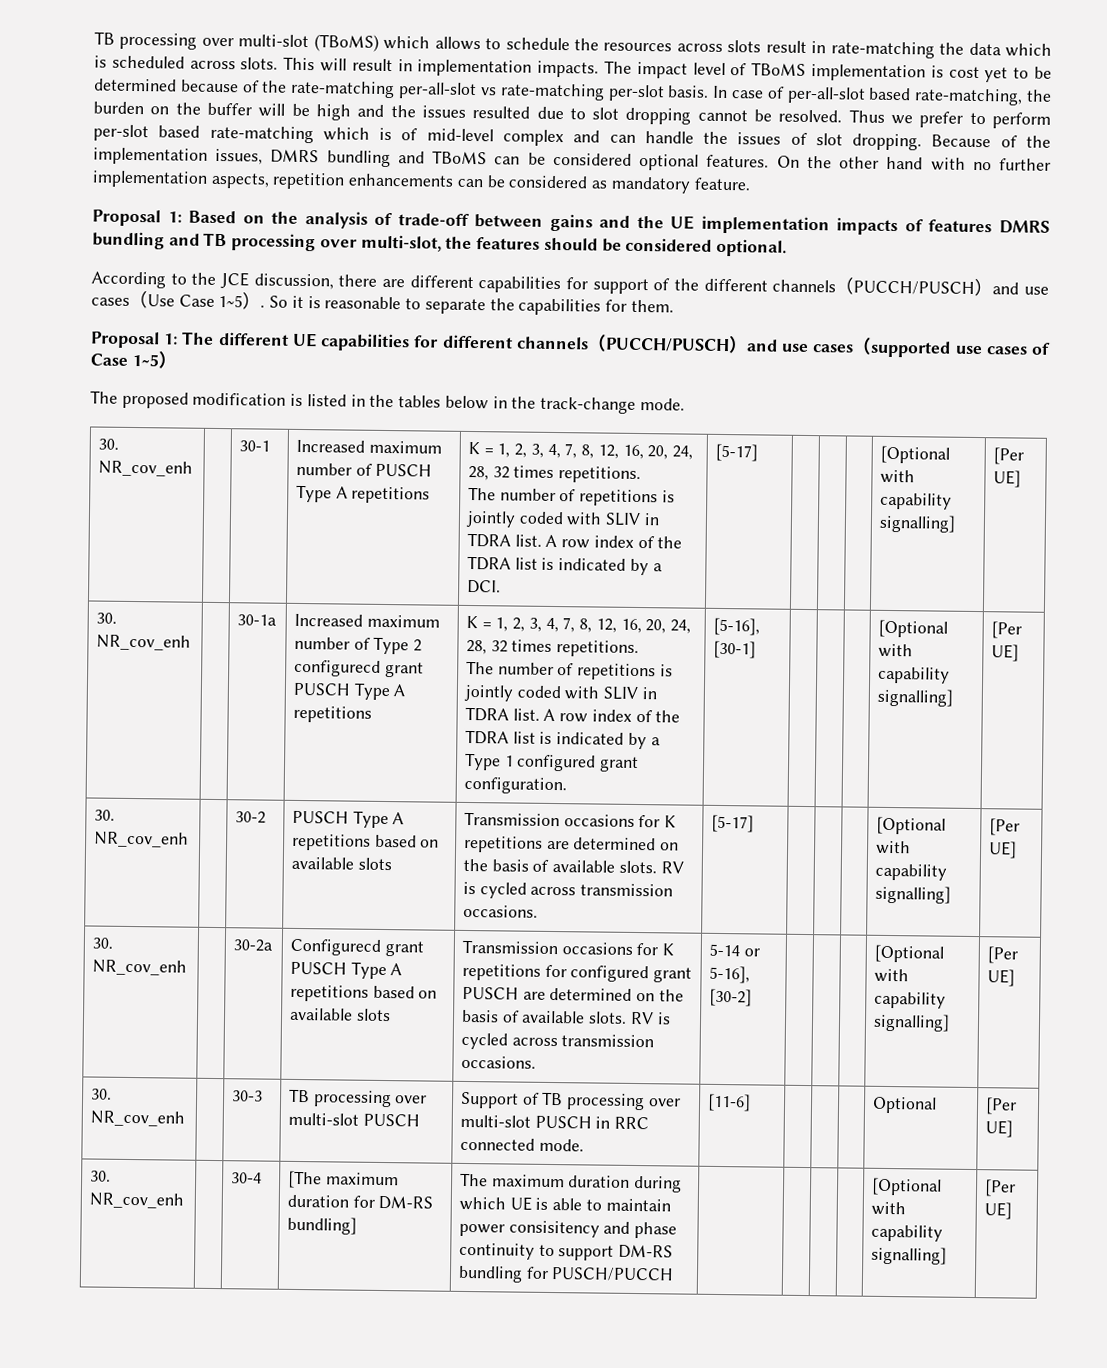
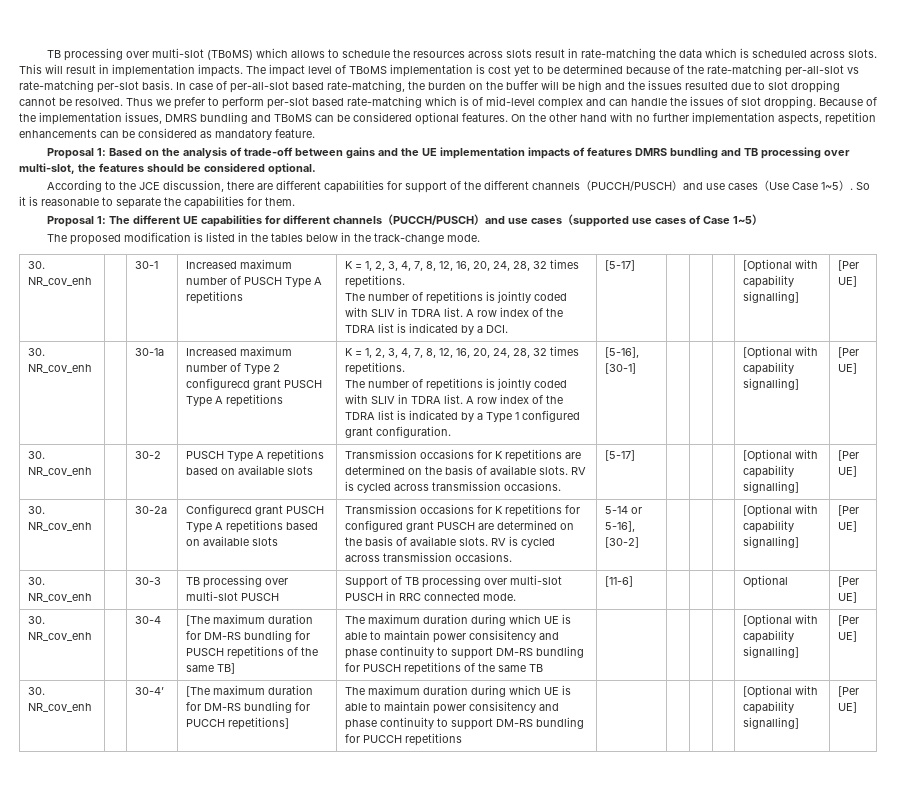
[287,1216,358,1235] bundling] -> [243,630,310,642] [185,646,318,659] [185,663,235,674] bundling for PUSCH repetitions of the same TB]
[551,1267,675,1282] [871,1177,943,1196] [871,1201,907,1216] [871,1224,944,1242] [871,1246,948,1265] [984,1179,1017,1197] [984,1202,1013,1220] PUSCH/PUCCH | | | | | [Optional with capability signalling] | [Per UE] -> [362,662,543,675] [742,614,818,627] [742,630,794,643] [742,646,799,658] [837,615,859,626] [837,631,857,642] [27,687,45,695] [27,703,92,712] [134,687,164,695] [185,685,313,697] [185,701,310,713] [185,717,289,730] [344,685,571,697] [344,701,559,714] [344,717,584,730] [344,733,462,746] [742,685,818,698] [742,701,794,714] [742,717,799,729] [837,686,859,697] [837,702,857,713] PUSCH repetitions of the same TB | | | | | [Optional with capability signalling] | [Per UE] // 30. NR_cov_enh | | 30-4’ | [The maximum duration for DM-RS bundling for PUCCH repetitions] | The maximum duration during which UE is able to maintain power consisitency and phase continuity to support DM-RS bundling for PUCCH repetitions | | | | | [Optional with capability signalling] | [Per UE]

